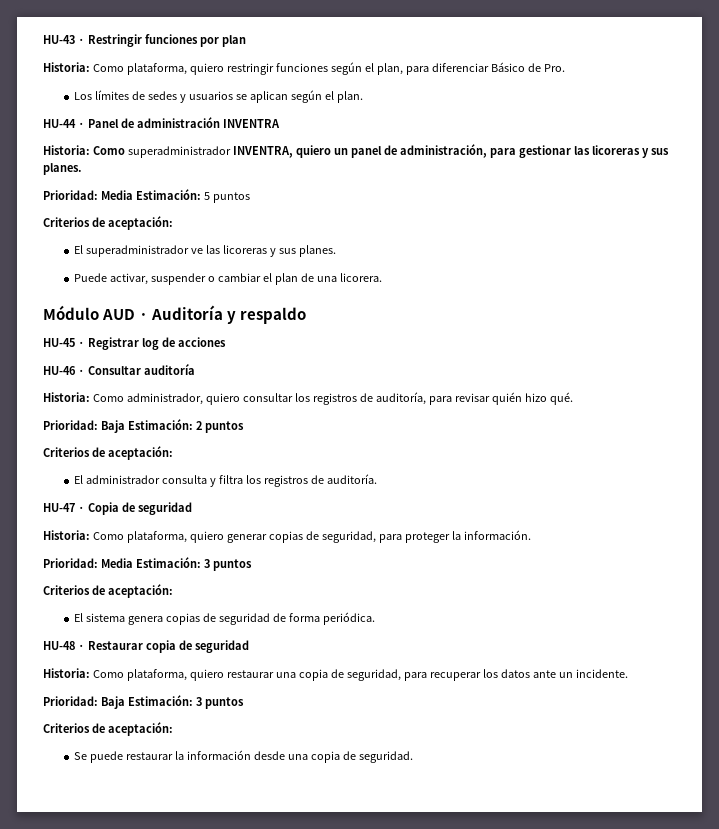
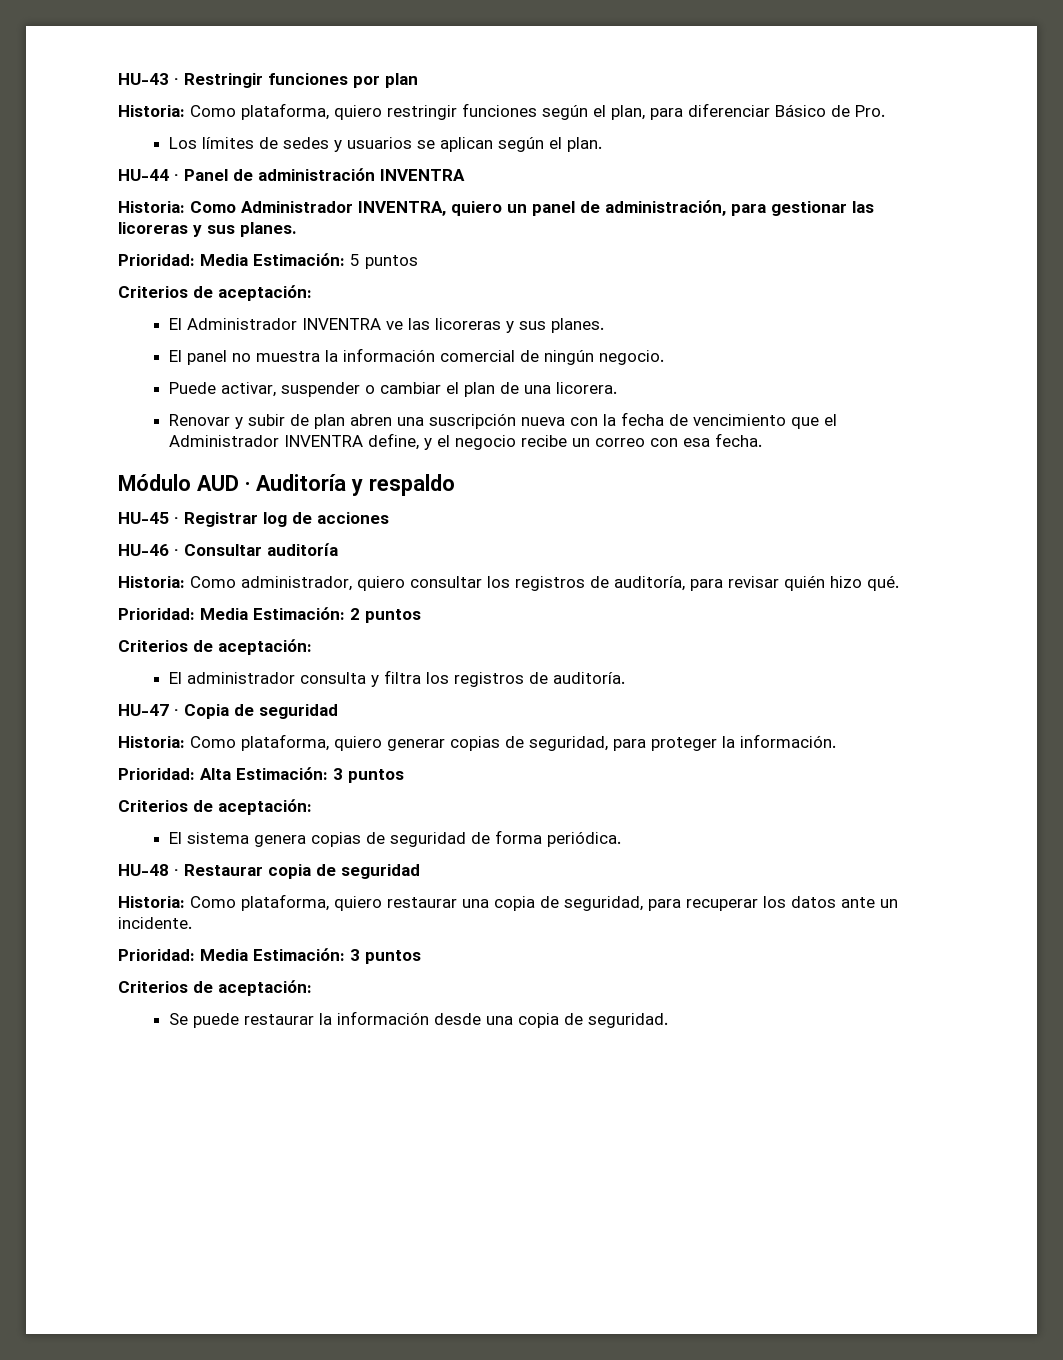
[127,146,231,158] superadministrador -> [241,201,353,213] Administrador
[86,245,190,257] superadministrador -> [186,318,381,330] Administrador INVENTRA
(337, 251) none -> [168,348,664,365] // El panel no muestra la información comercial de ningún negocio.
(382, 277) none -> [168,412,837,429] [168,433,762,450] // Renovar y subir de plan abren una suscripción nueva con la fecha de vencimiento que el Administrador INVENTRA define, y el negocio recibe un correo con esa fecha.
[100,420,125,433] Baja -> [200,608,248,620] Media
[100,558,133,568] Media -> [200,768,231,780] Alta
[100,696,125,709] Baja -> [200,949,248,961] Media

